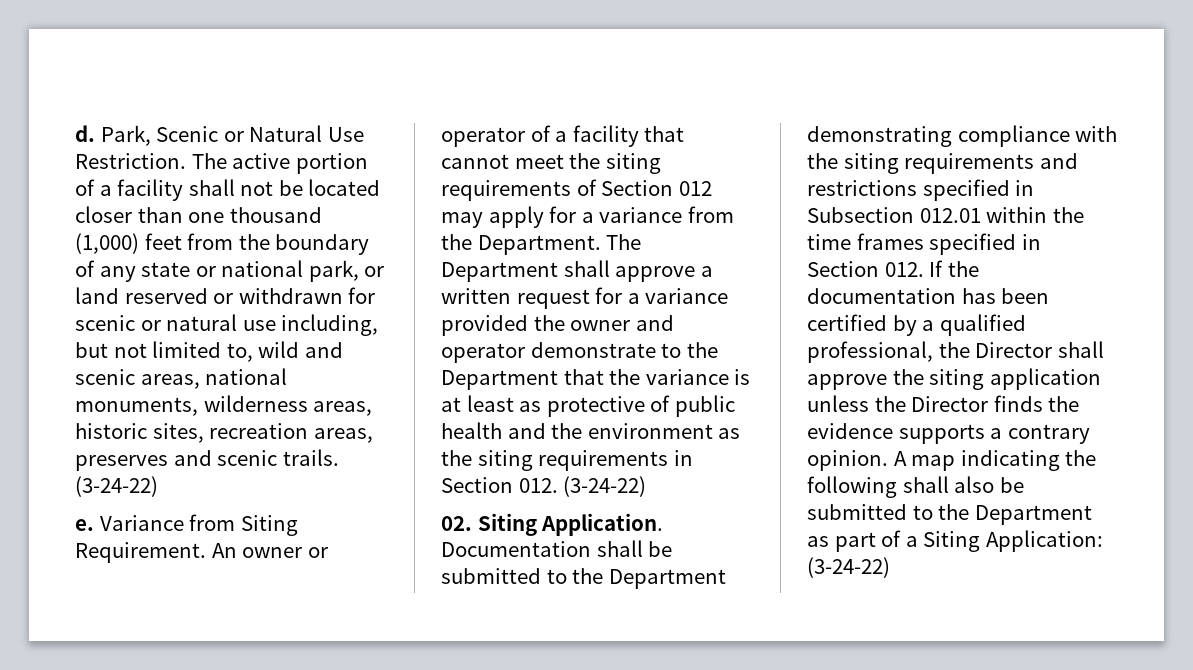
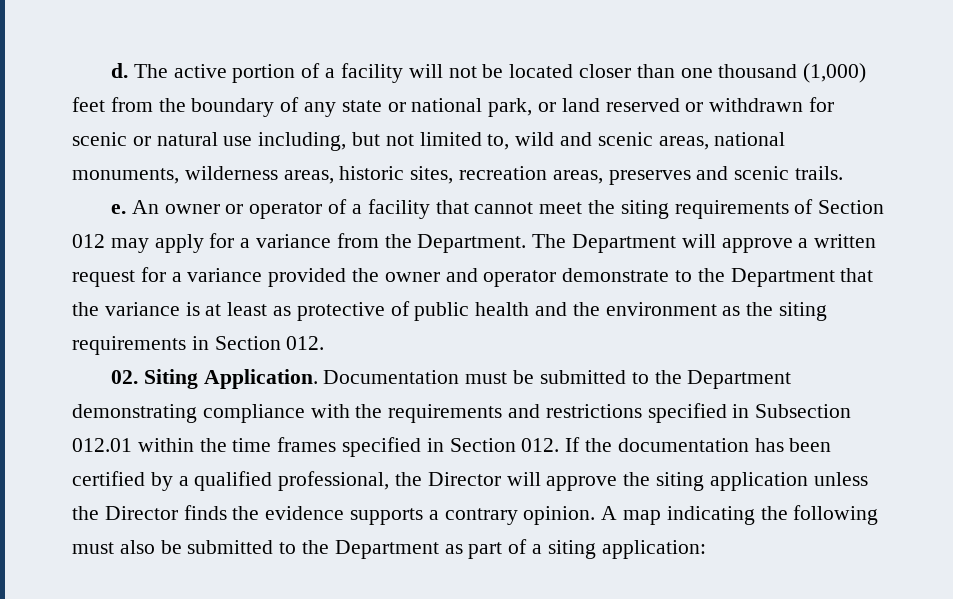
[100,125,364,146] [75,153,186,169] Park, Scenic or Natural Use Restriction. -> (129, 70) none
[188,179,235,196] shall -> [408,64,443,78] will
[75,476,158,497] (3-24-22) -> (844, 173) none
[99,514,298,536] [75,542,206,563] Variance from Siting Requirement. -> (127, 209) none
[563,260,610,277] shall -> [681,234,716,248] will
[563,476,647,497] (3-24-22) -> (325, 343) none
[596,540,643,557] shall -> [465,372,508,384] must
[843,153,899,174] siting -> (383, 411) none
[1057,341,1104,358] shall -> [506,472,541,486] will
[902,476,949,493] shall -> [72,542,114,554] must
[923,530,1103,552] [807,557,890,578] Siting Application: (3-24-22) -> [547,540,706,559] siting application:

